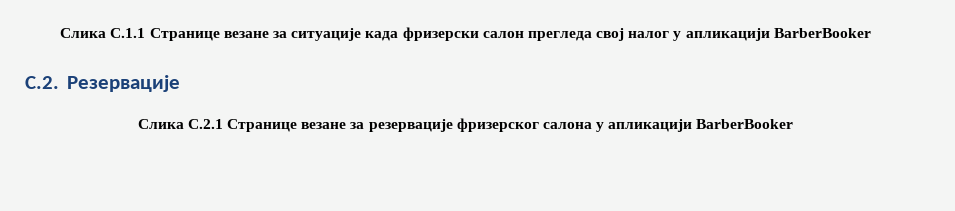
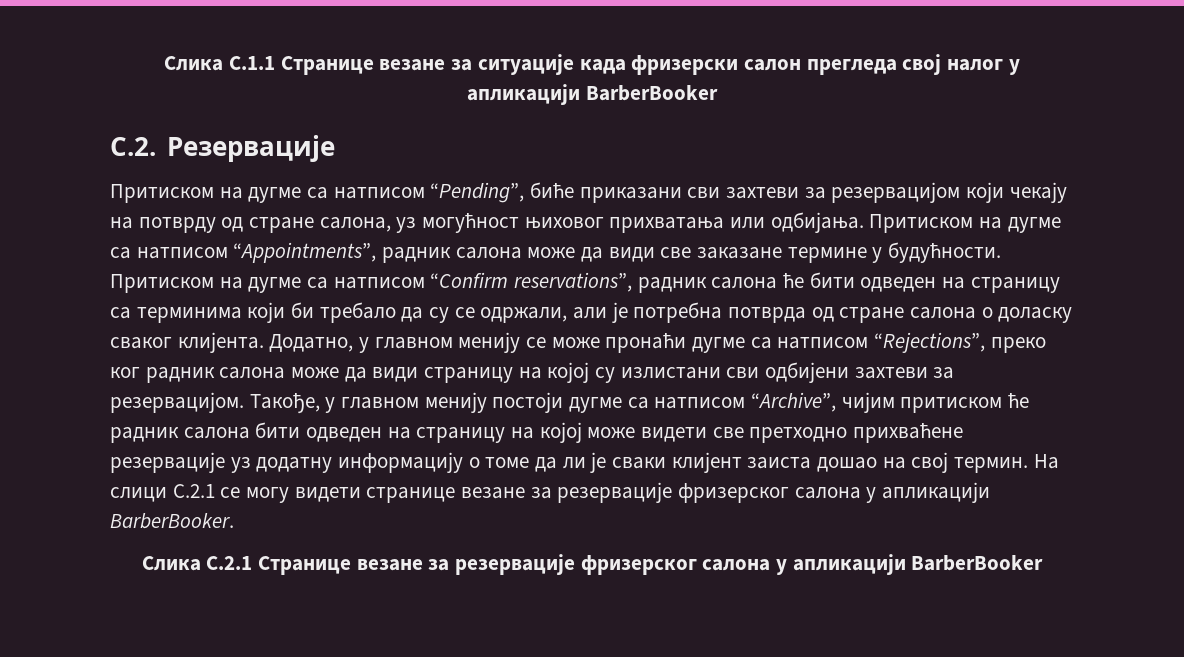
(180, 83) none -> [110,182,1067,203] [110,212,1061,233] [110,242,1002,263] [110,272,1060,293] [110,302,1073,323] [110,332,1046,353] [110,362,955,383] [110,392,1030,414] [110,422,964,443] [110,452,1059,473] [110,482,991,503] [110,513,234,529] // Притиском на дугме са натписом “Pending”, биће приказани сви захтеви за резервацијом који чекају на потврду од стране салона, уз могућност њиховог прихватања или одбијања. Притиском на дугме са натписом “Appointments”, радник салона може да види све заказане термине у будућности. Притиском на дугме са натписом “Confirm reservations”, радник салона ће бити одведен на страницу са терминима који би требало да су се одржали, али је потребна потврда од стране салона о доласку сваког клијента. Додатно, у главном менију се може пронаћи дугме са натписом “Rejections”, преко ког радник салона може да види страницу на којој су излистани сви одбијени захтеви за резервацијом. Такође, у главном менију постоји дугме са натписом “Archive”, чијим притиском ће радник салона бити одведен на страницу на којој може видети све претходно прихваћене резервације уз додатну информацију о томе да ли је сваки клијент заиста дошао на свој термин. На слици C.2.1 се могу видети странице везане за резервације фризерског салона у апликацији BarberBooker.

